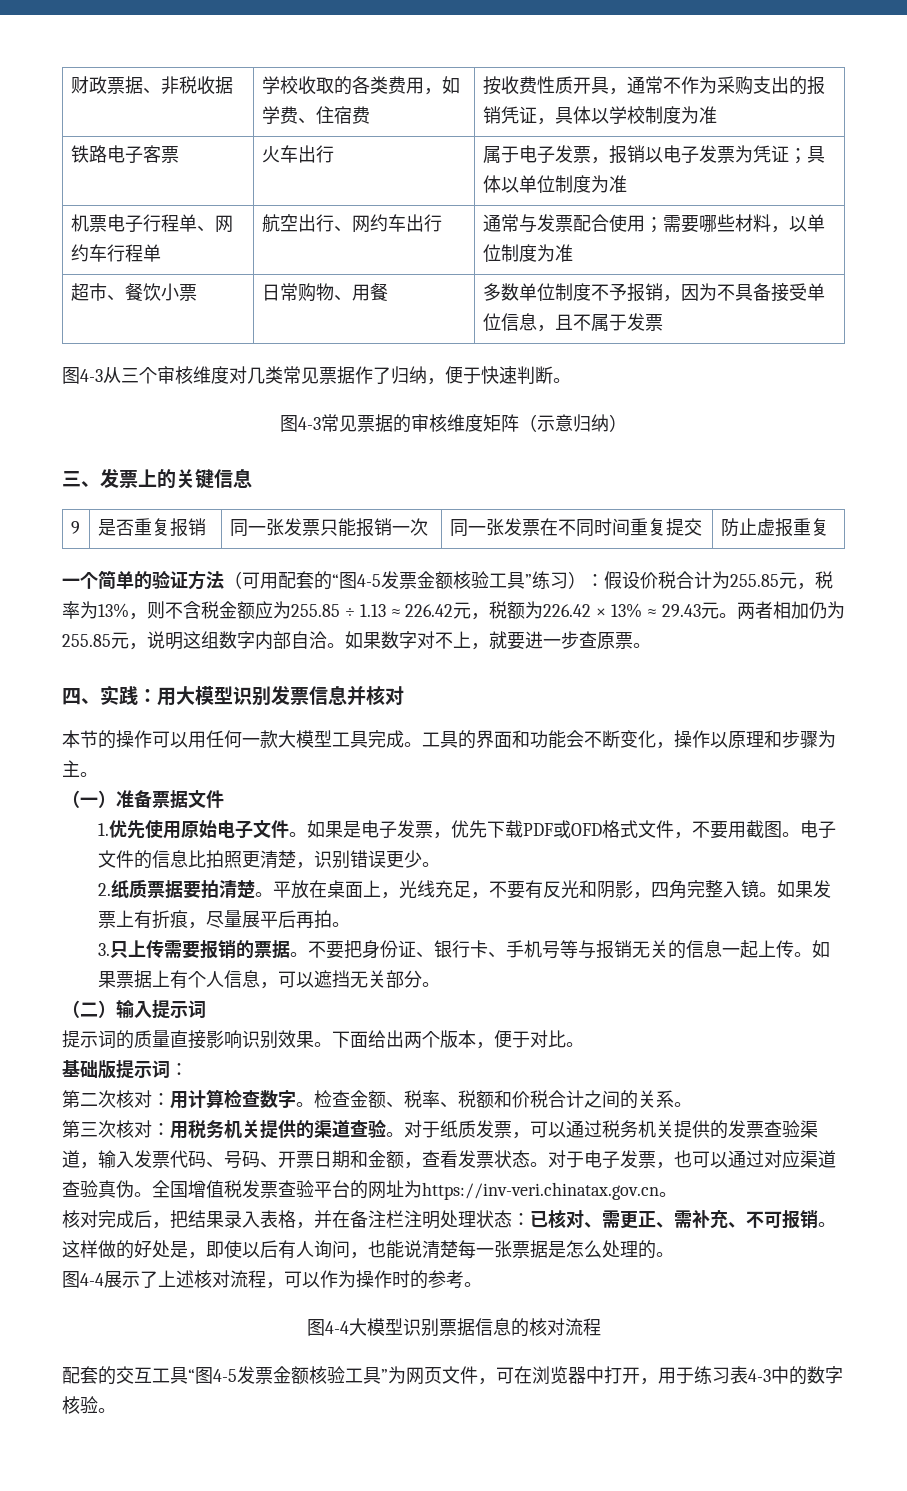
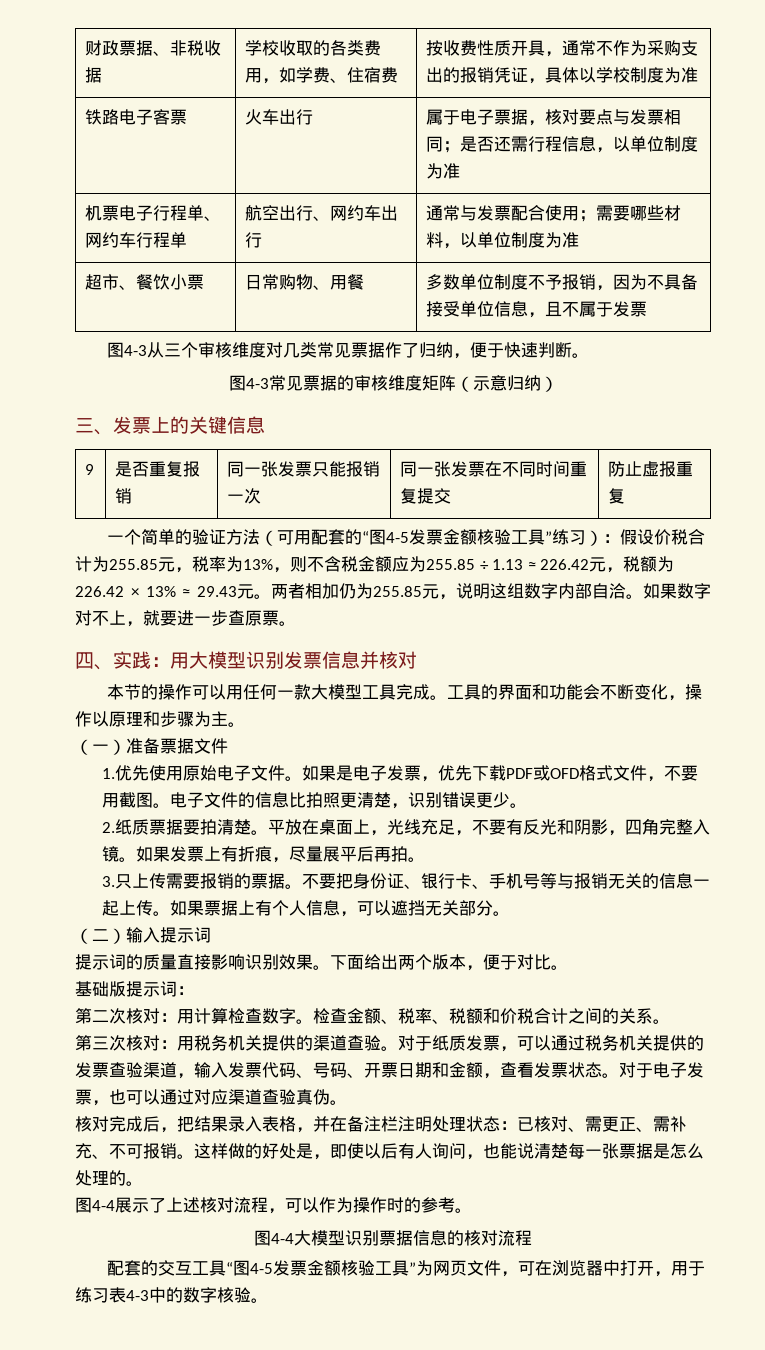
[554,145,825,164] [482,175,501,193] 发票，报销以电子发票为凭证；具体 -> [494,109,682,126] [426,136,614,153] 票据，核对要点与发票相同；是否还需行程信息，
[152,1180,677,1200] 全国增值税发票查验平台的网址为https://inv-veri.chinatax.gov.cn。 -> (347, 1102) none

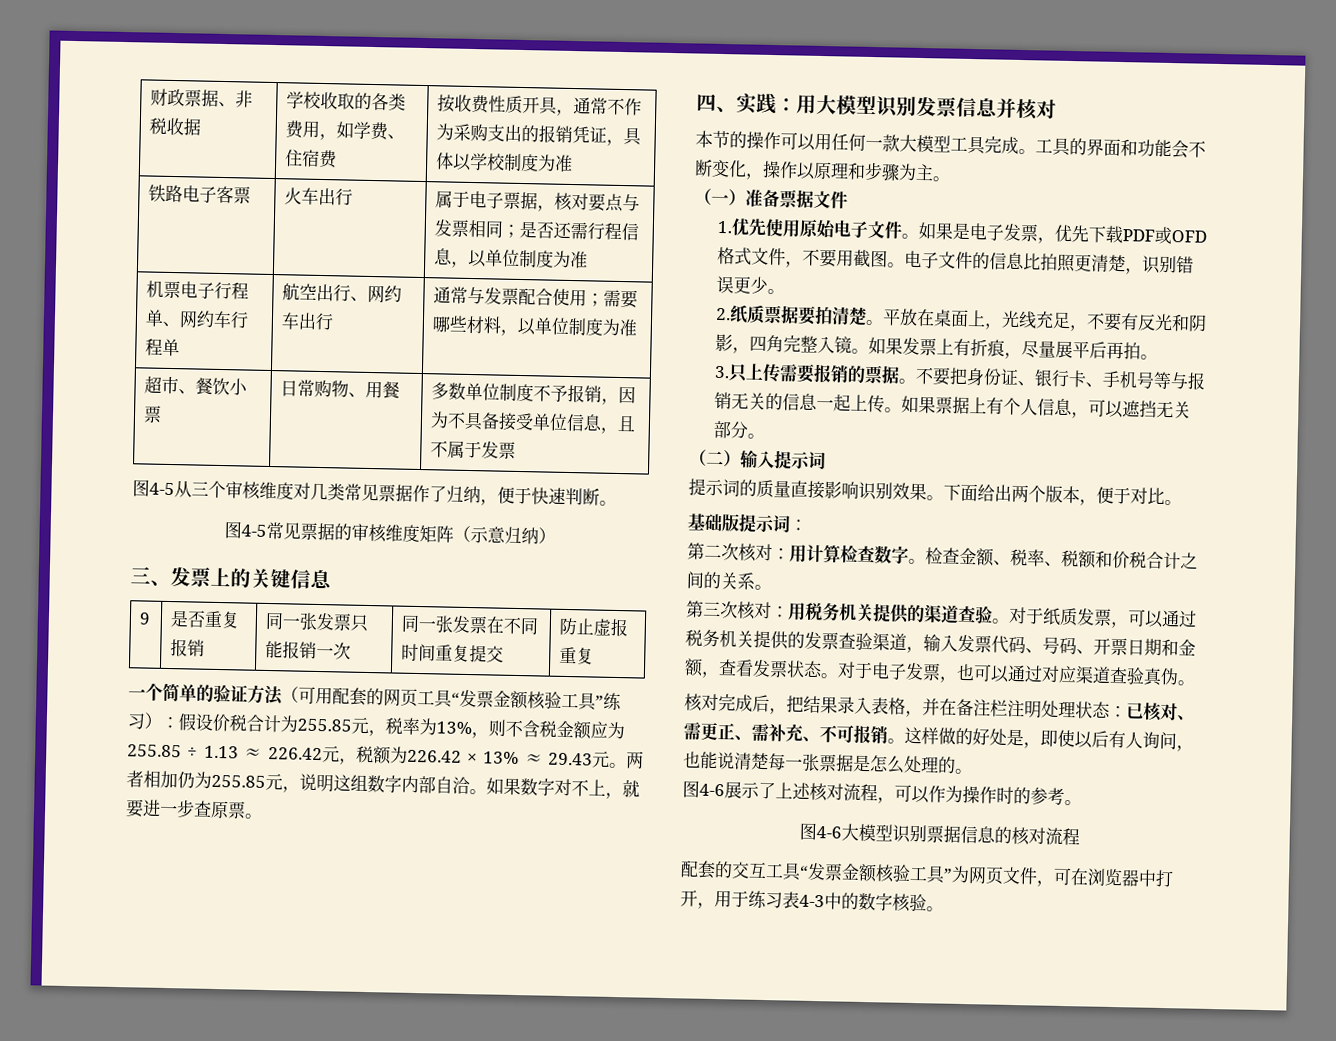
[124,345,148,356] 4-3 -> [149,482,175,496] 4-5
[245,378,269,389] 4-3 -> [240,524,267,537] 4-5
[362,529,410,545] “图4-5 -> [383,688,460,708] 网页工具“
[92,1200,115,1211] 4-4 -> [699,783,725,797] 4-6
[271,1233,294,1244] 4-4 -> [816,826,842,839] 4-6
[233,1260,274,1276] 图4-5 -> (809, 871) none

